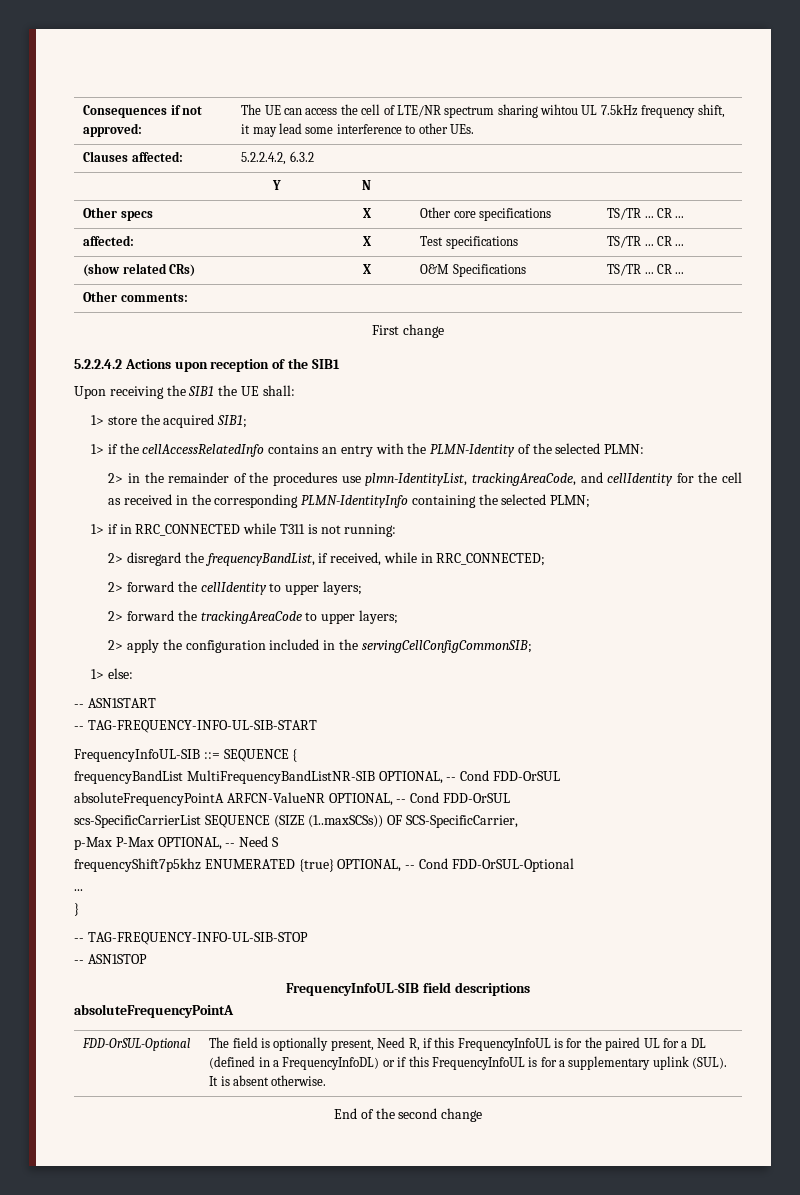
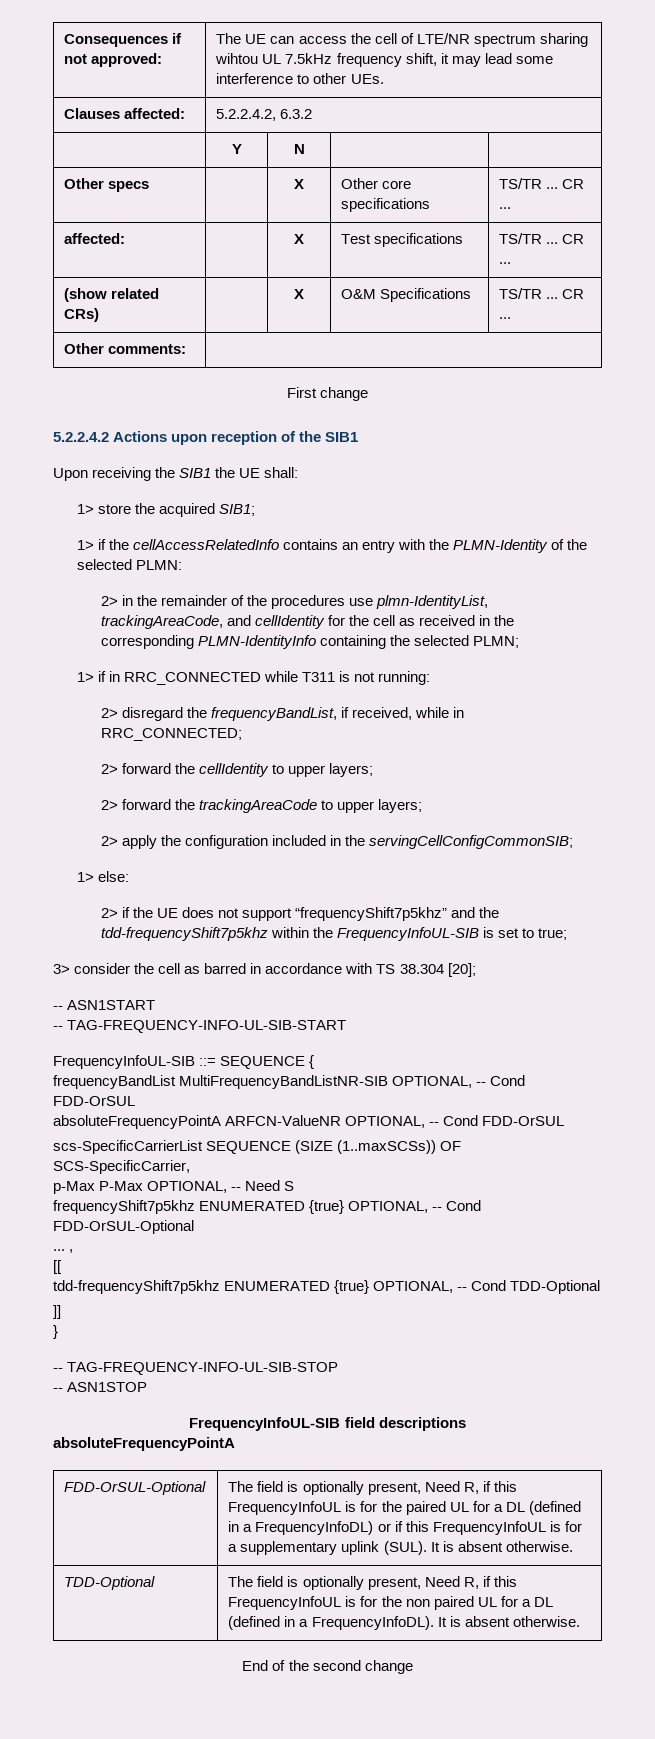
(133, 673) none -> [100,907,500,921] [100,927,568,941] [53,963,476,977] // 2> if the UE does not support “frequencyShift7p5khz” and the tdd-frequencyShift7p5khz within the FrequencyInfoUL-SIB is set to true; // 3> consider the cell as barred in accordance with TS 38.304 [20];
(83, 890) none -> [69,1249,74,1253] [53,1260,62,1274] [53,1280,601,1294] [53,1305,61,1319] , // [[ // tdd-frequencyShift7p5khz ENUMERATED {true} OPTIONAL, -- Cond TDD-Optional // ]]
(327, 1080) none -> [64,1576,156,1590] [228,1576,517,1590] [228,1596,553,1610] [228,1616,580,1630] // TDD-Optional | The field is optionally present, Need R, if this FrequencyInfoUL is for the non paired UL for a DL (defined in a FrequencyInfoDL). It is absent otherwise.

